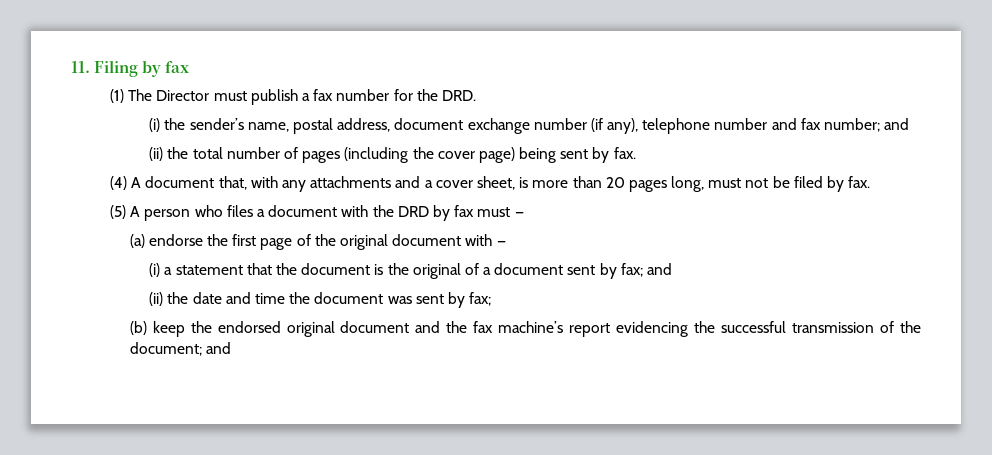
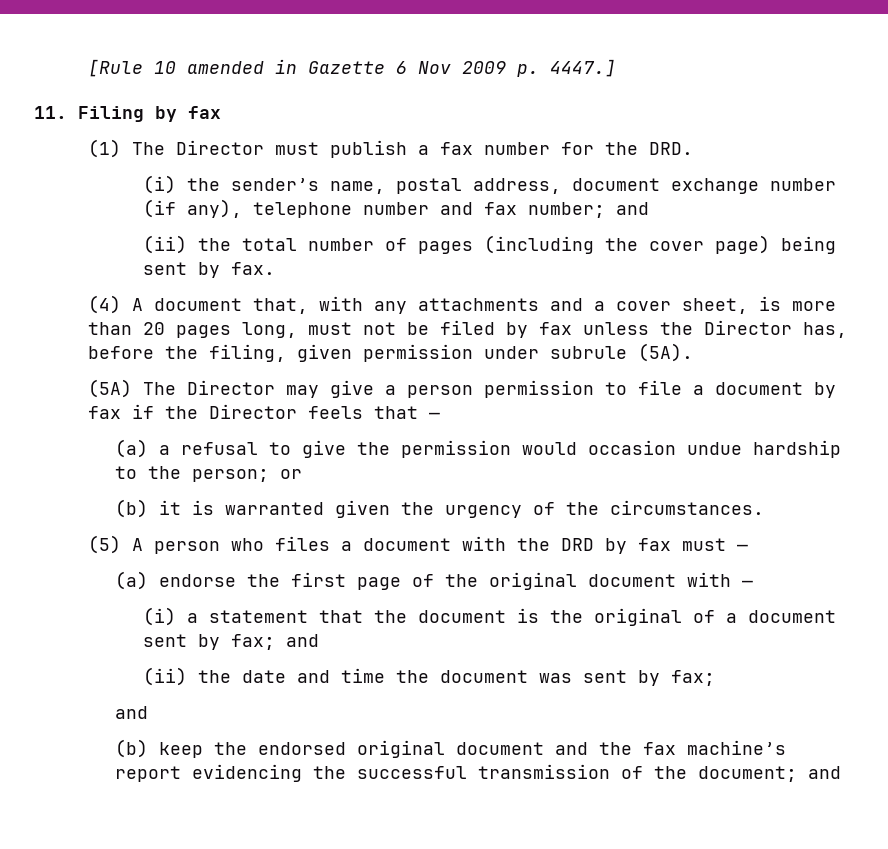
(71, 67) none -> [88,59,617,77] [Rule 10 amended in Gazette 6 Nov 2009 p. 4447.] //
[848,176,871,188] fax. -> [539,320,848,338] [88,343,694,362] [88,379,837,398] [88,404,441,419] [115,439,842,458] [115,466,303,482] [115,499,765,518] fax unless the Director has, before the filing, given permission under subrule (5A). // (5A) The Director may give a person permission to file a document by fax if the Director feels that — // (a) a refusal to give the permission would occasion undue hardship to the person; or // (b) it is warranted given the urgency of the circumstances.
(492, 299) none -> [115,706,149,719] // and

